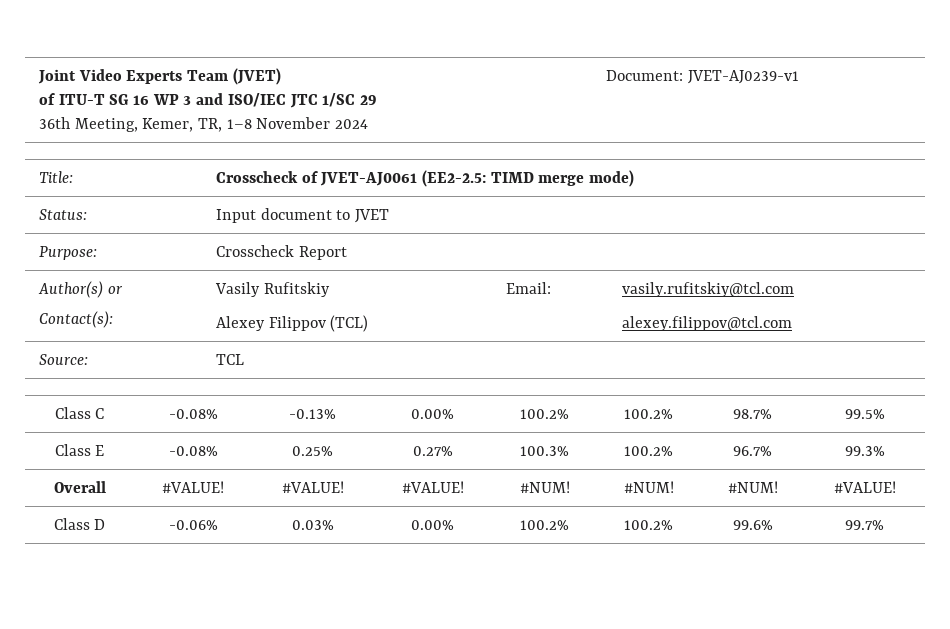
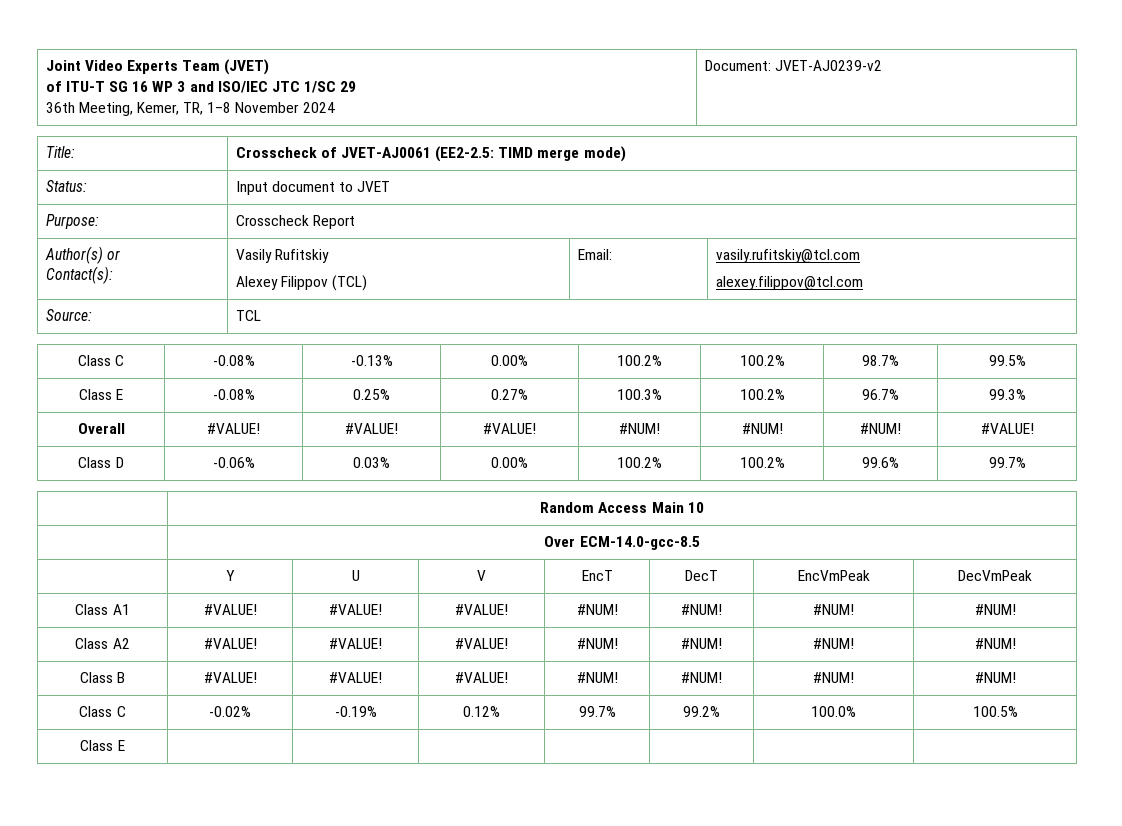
[687,70,799,84] JVET-AJ0239-v1 -> [774,60,882,71] JVET-AJ0239-v2
(884, 525) none -> [540,502,704,513] [544,536,700,550] [226,570,235,581] [351,570,360,581] [477,570,486,581] [581,570,613,581] [685,570,718,581] [797,570,870,581] [958,570,1032,581] [75,604,130,615] [203,604,257,615] [329,604,382,615] [455,604,508,615] [576,604,618,615] [681,604,722,615] [813,604,854,615] [974,604,1016,615] [75,638,130,649] [203,638,257,649] [329,638,382,649] [455,638,508,649] [576,638,618,649] [681,638,722,649] [813,638,854,649] [974,638,1016,649] [79,672,126,683] [203,672,257,683] [329,672,382,683] [455,672,508,683] [576,672,618,683] [681,672,722,683] [813,672,854,683] [974,672,1016,683] [79,706,126,717] [209,706,251,717] [334,706,377,717] [463,706,500,717] [578,706,616,717] [683,706,720,717] [811,706,856,717] [972,706,1018,717] [80,740,125,751] // | Random Access Main 10 // | Over ECM-14.0-gcc-8.5 // | Y | U | V | EncT | DecT | EncVmPeak | DecVmPeak // Class A1 | #VALUE! | #VALUE! | #VALUE! | #NUM! | #NUM! | #NUM! | #NUM! // Class A2 | #VALUE! | #VALUE! | #VALUE! | #NUM! | #NUM! | #NUM! | #NUM! // Class B | #VALUE! | #VALUE! | #VALUE! | #NUM! | #NUM! | #NUM! | #NUM! // Class C | -0.02% | -0.19% | 0.12% | 99.7% | 99.2% | 100.0% | 100.5% // Class E | | | | | | |

